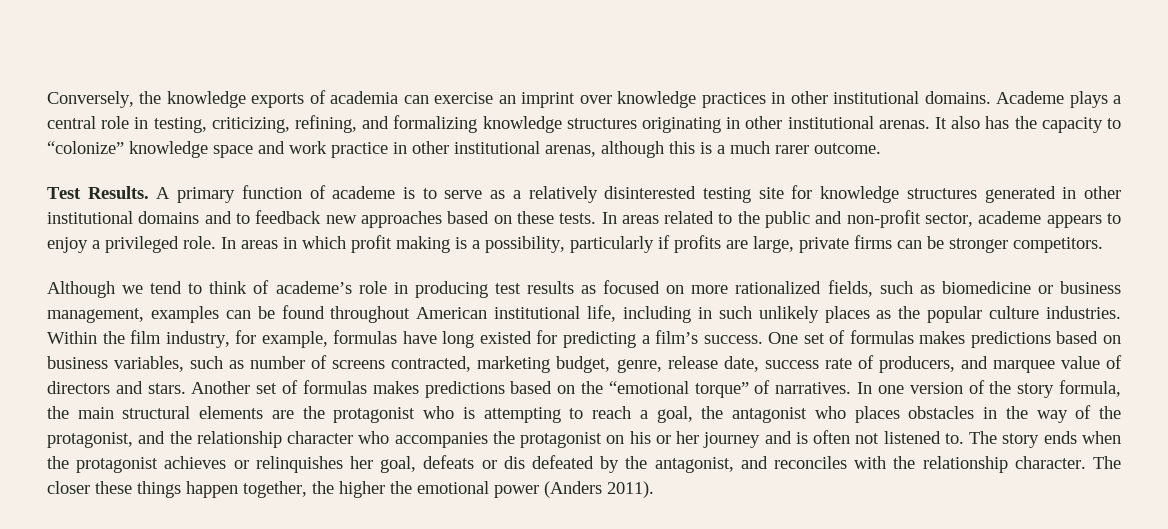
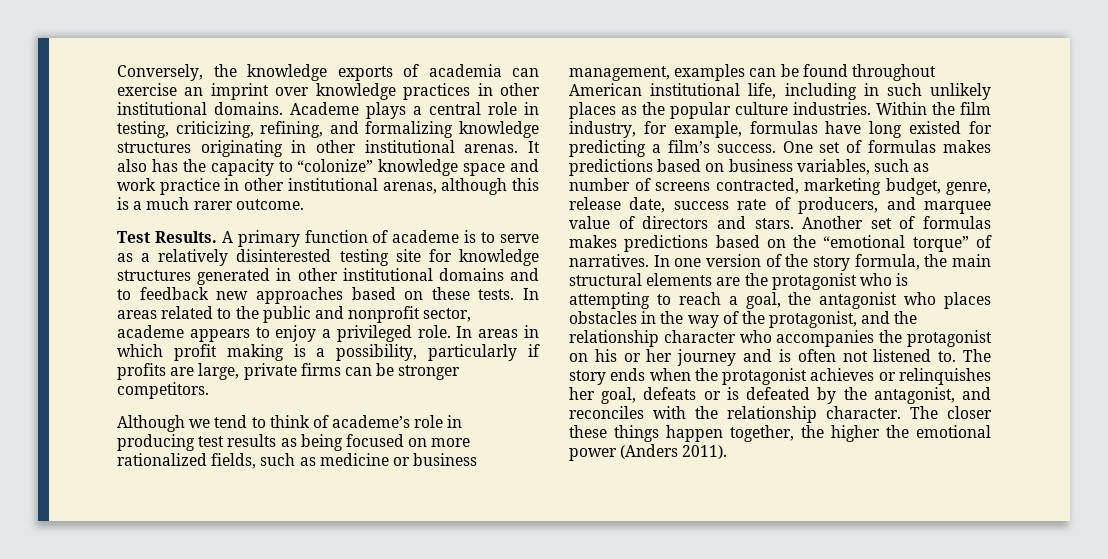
[846,210,921,228] non-profit -> [348,306,421,323] nonprofit
(597, 289) none -> [300,434,343,451] being
[941,281,1031,294] biomedicine -> [319,453,389,466] medicine
[503,456,525,469] dis -> [726,387,739,400] is

